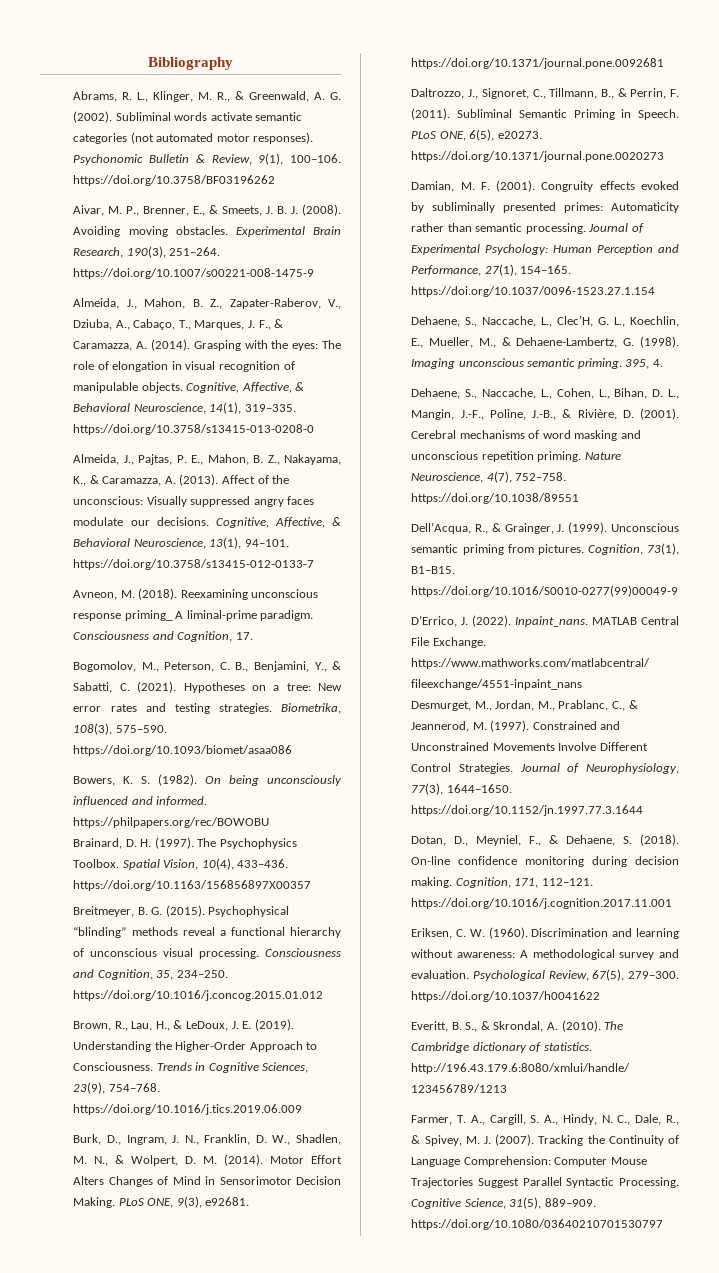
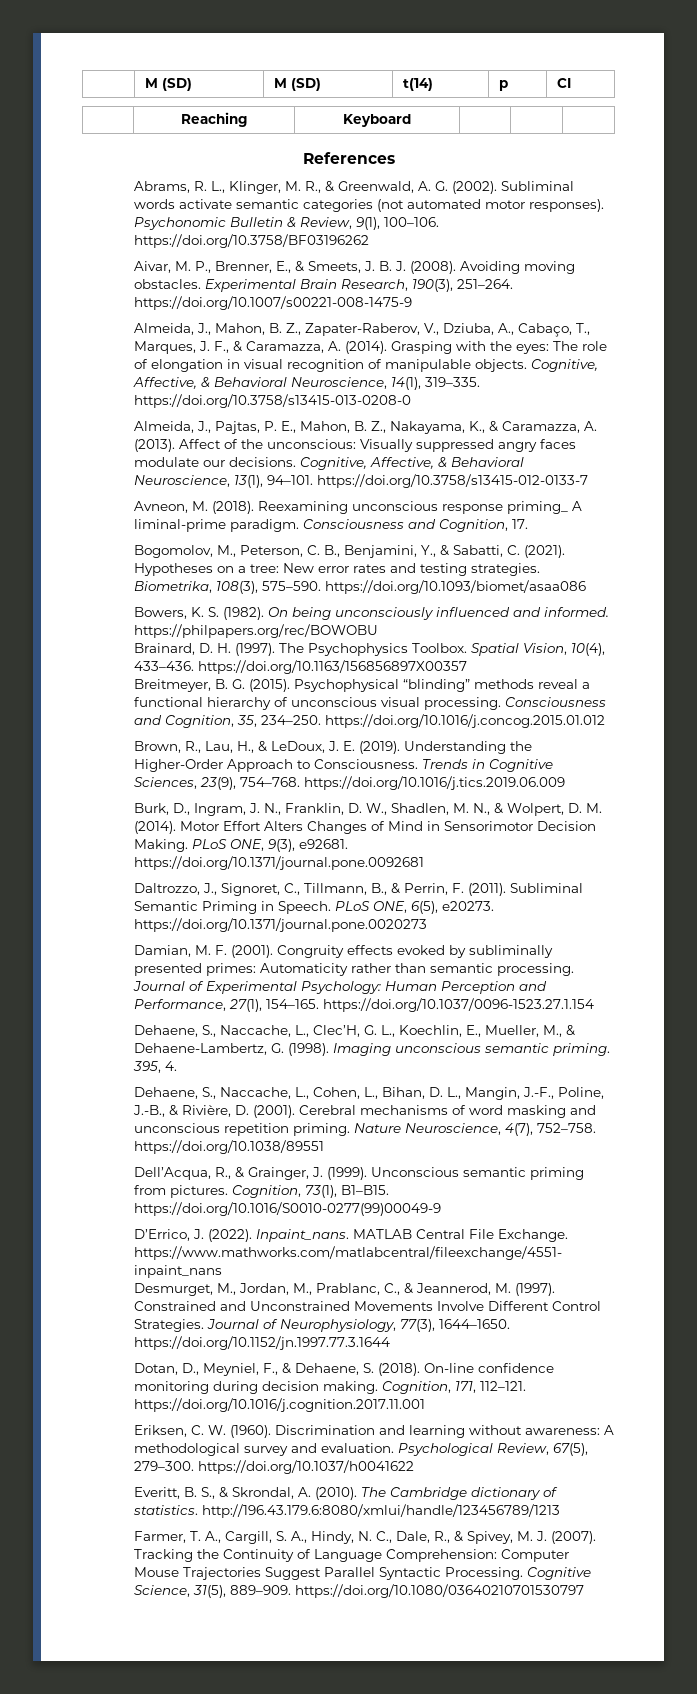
[148,57,233,70] Bibliography -> [144,78,192,91] [273,78,321,91] [402,78,433,91] [498,80,508,91] [556,78,571,88] [181,112,247,127] [343,114,411,127] [302,152,395,164] | M (SD) | M (SD) | t(14) | p | CI // | Reaching | Keyboard | | | // References

